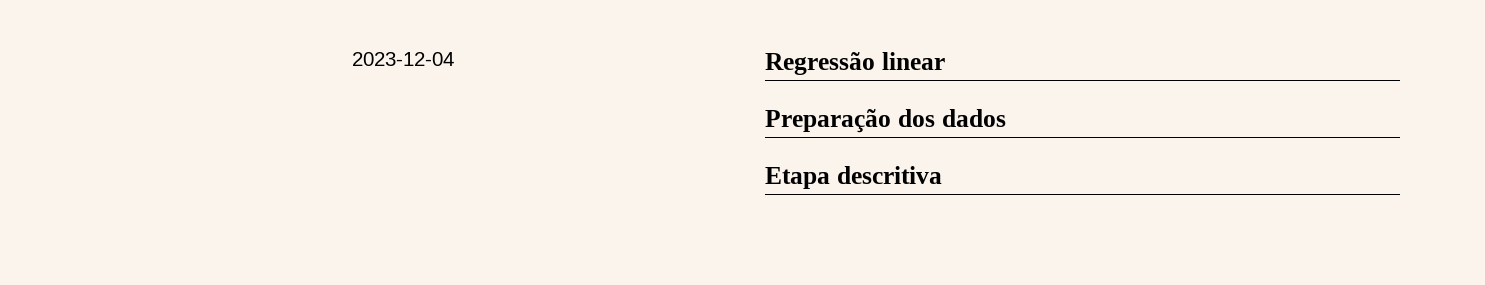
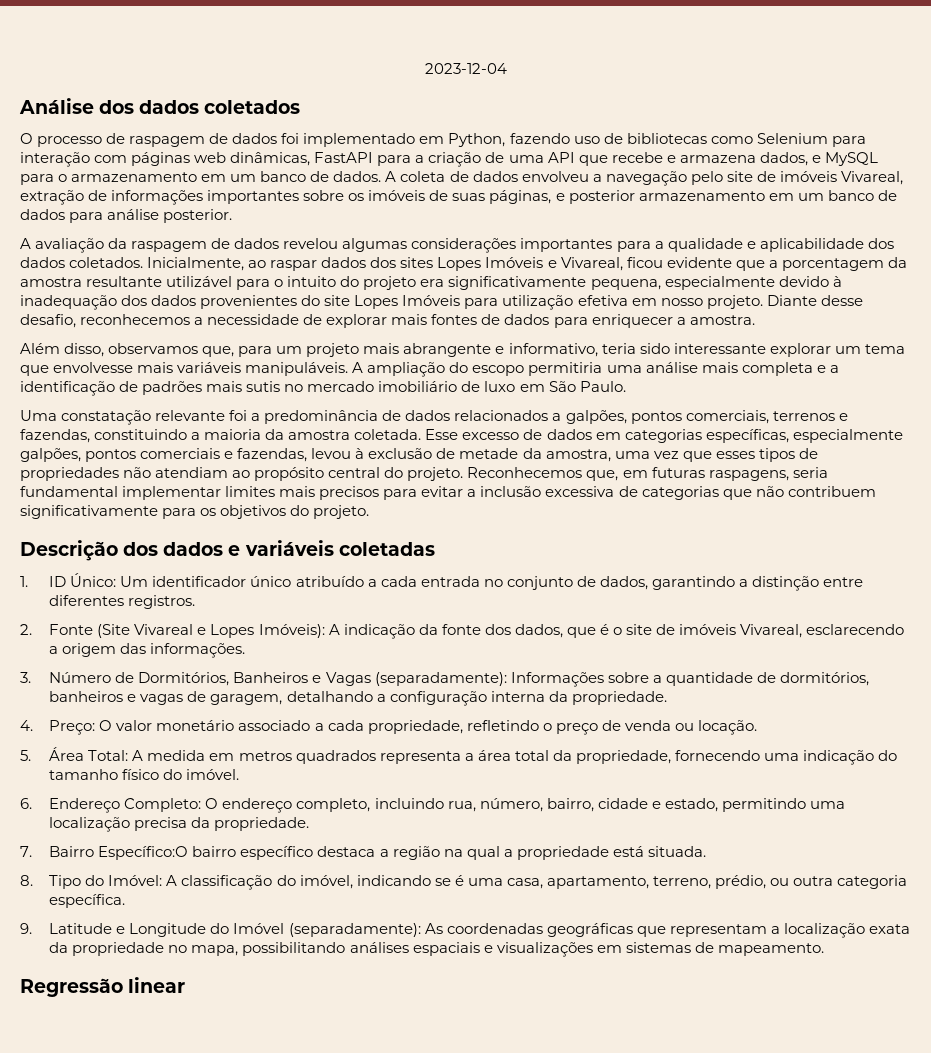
[765,52,945,75] [765,109,1006,133] [765,166,942,189] Regressão linear // Preparação dos dados // Etapa descritiva -> [19,98,301,114] [20,133,866,147] [20,152,878,167] [20,171,903,186] [20,190,897,205] [20,209,233,223] [20,238,894,253] [20,257,907,271] [20,276,842,290] [20,295,863,310] [20,314,755,328] [20,343,905,357] [20,362,839,377] [20,381,626,396] [20,410,848,425] [20,429,903,443] [20,448,818,462] [20,467,828,481] [20,486,876,500] [20,505,370,519] [20,540,435,561] [20,573,864,591] [49,595,196,609] [20,624,905,639] [49,643,246,658] [20,672,869,687] [49,691,667,706] [20,720,757,735] [20,747,898,765] [49,769,240,780] [20,798,845,813] [49,817,310,832] [20,846,706,860] [20,875,908,890] [49,894,126,908] [20,923,910,938] [49,942,824,957] [20,977,186,997] Análise dos dados coletados // O processo de raspagem de dados foi implementado em Python, fazendo uso de bibliotecas como Selenium para interação com páginas web dinâmicas, FastAPI para a criação de uma API que recebe e armazena dados, e MySQL para o armazenamento em um banco de dados. A coleta de dados envolveu a navegação pelo site de imóveis Vivareal, extração de informações importantes sobre os imóveis de suas páginas, e posterior armazenamento em um banco de dados para análise posterior. // A avaliação da raspagem de dados revelou algumas considerações importantes para a qualidade e aplicabilidade dos dados coletados. Inicialmente, ao raspar dados dos sites Lopes Imóveis e Vivareal, ficou evidente que a porcentagem da amostra resultante utilizável para o intuito do projeto era significativamente pequena, especialmente devido à inadequação dos dados provenientes do site Lopes Imóveis para utilização efetiva em nosso projeto. Diante desse desafio, reconhecemos a necessidade de explorar mais fontes de dados para enriquecer a amostra. // Além disso, observamos que, para um projeto mais abrangente e informativo, teria sido interessante explorar um tema que envolvesse mais variáveis manipuláveis. A ampliação do escopo permitiria uma análise mais completa e a identificação de padrões mais sutis no mercado imobiliário de luxo em São Paulo. // Uma constatação relevante foi a predominância de dados relacionados a galpões, pontos comerciais, terrenos e fazendas, constituindo a maioria da amostra coletada. Esse excesso de dados em categorias específicas, especialmente galpões, pontos comerciais e fazendas, levou à exclusão de metade da amostra, uma vez que esses tipos de propriedades não atendiam ao propósito central do projeto. Reconhecemos que, em futuras raspagens, seria fundamental implementar limites mais precisos para evitar a inclusão excessiva de categorias que não contribuem significativamente para os objetivos do projeto. // Descrição dos dados e variáveis coletadas // 1. ID Único: Um identificador único atribuído a cada entrada no conjunto de dados, garantindo a distinção entre diferentes registros. // 2. Fonte (Site Vivareal e Lopes Imóveis): A indicação da fonte dos dados, que é o site de imóveis Vivareal, esclarecendo a origem das informações. // 3. Número de Dormitórios, Banheiros e Vagas (separadamente): Informações sobre a quantidade de dormitórios, banheiros e vagas de garagem, detalhando a configuração interna da propriedade. // 4. Preço: O valor monetário associado a cada propriedade, refletindo o preço de venda ou locação. // 5. Área Total: A medida em metros quadrados representa a área total da propriedade, fornecendo uma indicação do tamanho físico do imóvel. // 6. Endereço Completo: O endereço completo, incluindo rua, número, bairro, cidade e estado, permitindo uma localização precisa da propriedade. // 7. Bairro Específico:O bairro específico destaca a região na qual a propriedade está situada. // 8. Tipo do Imóvel: A classificação do imóvel, indicando se é uma casa, apartamento, terreno, prédio, ou outra categoria específica. // 9. Latitude e Longitude do Imóvel (separadamente): As coordenadas geográficas que representam a localização exata da propriedade no mapa, possibilitando análises espaciais e visualizações em sistemas de mapeamento. // Regressão linear

